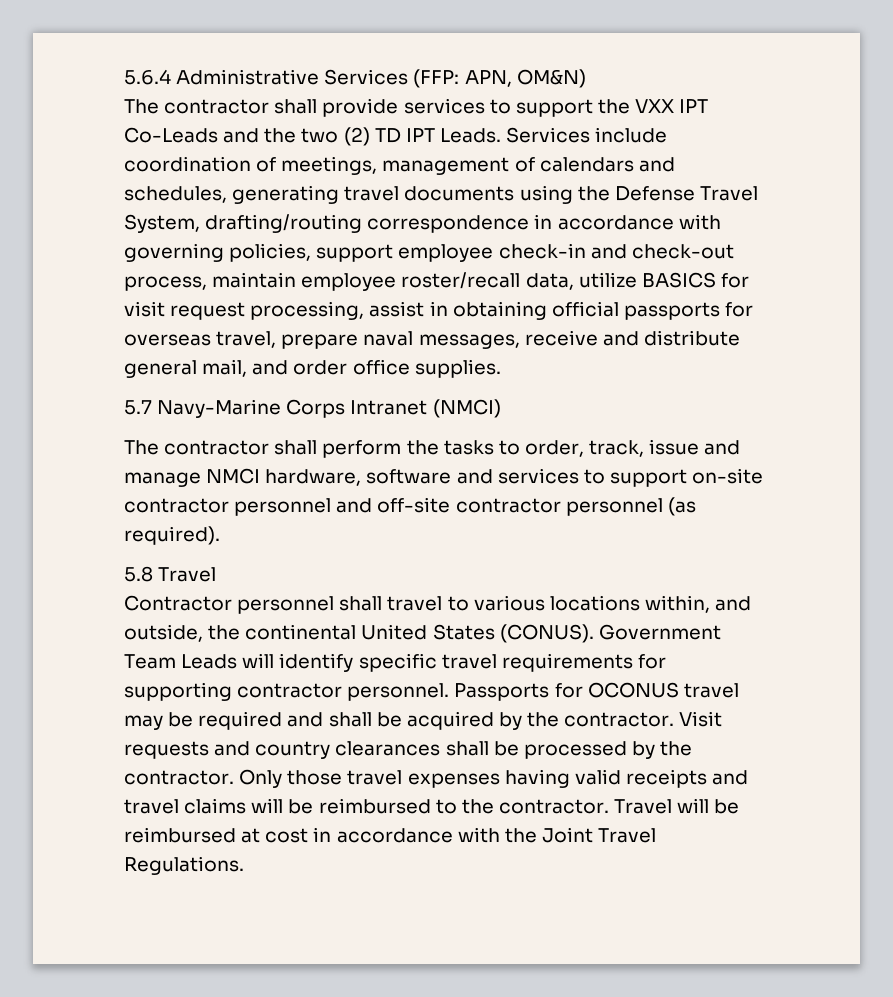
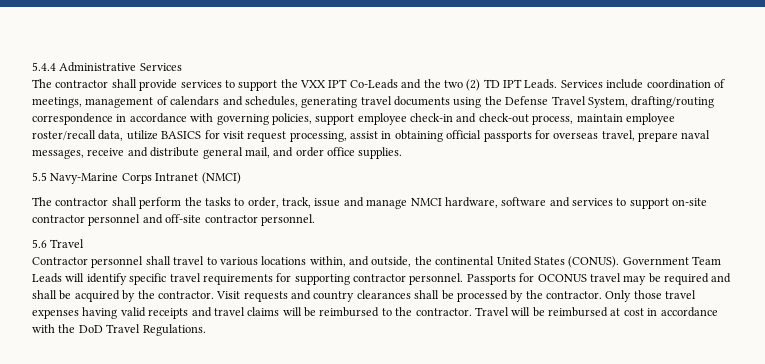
[124,69,171,85] 5.6.4 -> [32,62,56,71] 5.4.4
[413,69,586,88] (FFP: APN, OM&N) -> (182, 67) none
[124,400,152,415] 5.7 -> [32,172,47,181] 5.5
[565,497,696,516] [124,526,220,545] [124,566,153,582] personnel (as required). // 5.8 -> [260,214,315,226] [32,239,47,248] personnel. // 5.6
[541,827,593,843] Joint -> [78,325,103,333] DoD

